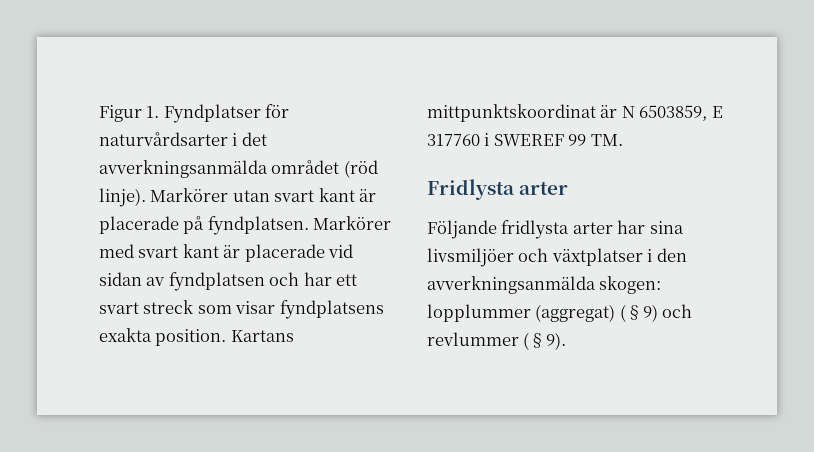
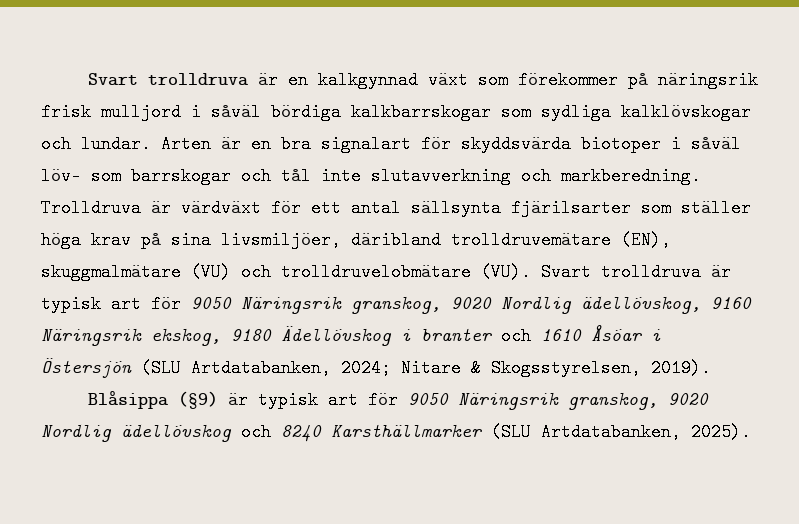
[99,104,290,123] [99,132,267,146] [99,160,378,178] [99,188,377,207] [99,216,392,235] [99,244,354,262] [99,272,358,291] [99,300,384,319] [99,328,294,346] [427,104,723,122] [427,133,623,146] [427,179,569,200] [427,220,684,239] [427,248,687,267] [427,276,662,294] [427,304,693,322] [427,332,567,350] Figur 1. Fyndplatser för naturvårdsarter i det avverkningsanmälda området (röd linje). Markörer utan svart kant är placerade på fyndplatsen. Markörer med svart kant är placerade vid sidan av fyndplatsen och har ett svart streck som visar fyndplatsens exakta position. Kartans mittpunktskoordinat är N 6503859, E 317760 i SWEREF 99 TM. // Fridlysta arter // Följande fridlysta arter har sina livsmiljöer och växtplatser i den avverkningsanmälda skogen: lopplummer (aggregat) (§9) och revlummer (§9). -> [87,71,758,89] [41,103,751,121] [41,135,741,153] [41,167,701,185] [41,199,751,217] [41,231,671,249] [41,263,731,281] [41,295,752,314] [41,325,661,346] [41,358,711,378] [87,391,709,410] [41,423,751,442] Svart trolldruva är en kalkgynnad växt som förekommer på näringsrik frisk mulljord i såväl bördiga kalkbarrskogar som sydliga kalklövskogar och lundar. Arten är en bra signalart för skyddsvärda biotoper i såväl löv- som barrskogar och tål inte slutavverkning och markberedning. Trolldruva är värdväxt för ett antal sällsynta fjärilsarter som ställer höga krav på sina livsmiljöer, däribland trolldruvemätare (EN), skuggmalmätare (VU) och trolldruvelobmätare (VU). Svart trolldruva är typisk art för 9050 Näringsrik granskog, 9020 Nordlig ädellövskog, 9160 Näringsrik ekskog, 9180 Ädellövskog i branter och 1610 Åsöar i Östersjön (SLU Artdatabanken, 2024; Nitare & Skogsstyrelsen, 2019). // Blåsippa (§9) är typisk art för 9050 Näringsrik granskog, 9020 Nordlig ädellövskog och 8240 Karsthällmarker (SLU Artdatabanken, 2025).

